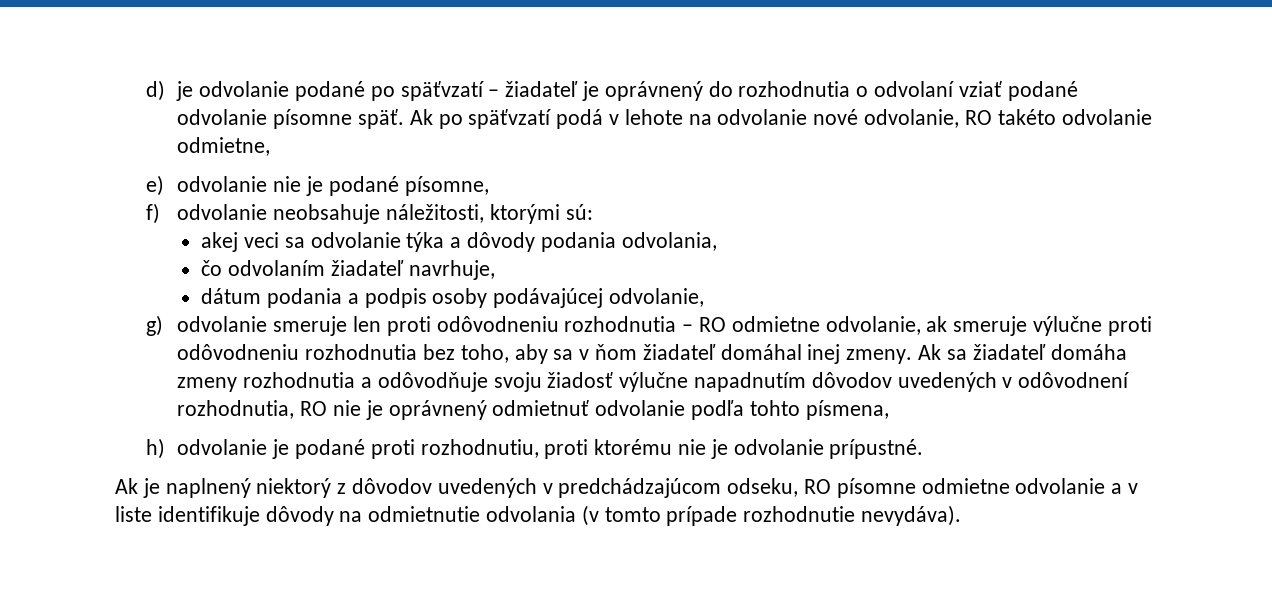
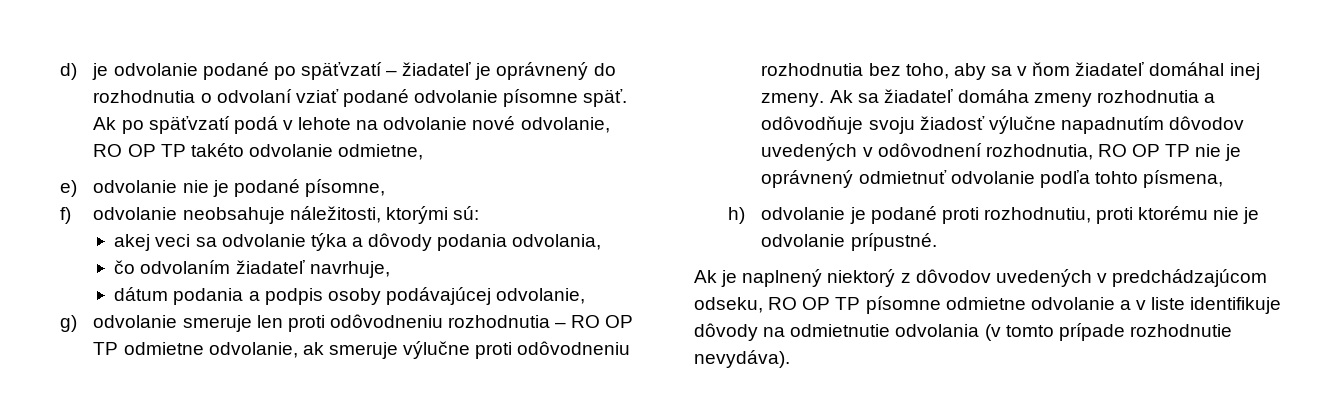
(992, 117) none -> [127,144,186,157] OP TP
(727, 324) none -> [605,315,634,328] [93,342,119,355] OP TP
(328, 408) none -> [1132,144,1191,157] OP TP
(832, 486) none -> [802,297,861,310] OP TP

